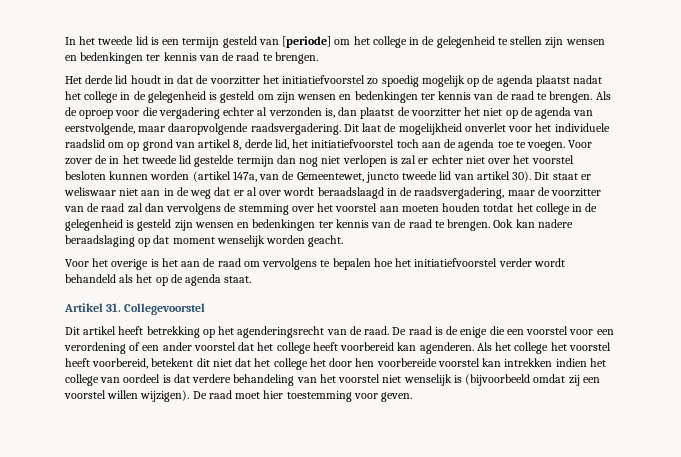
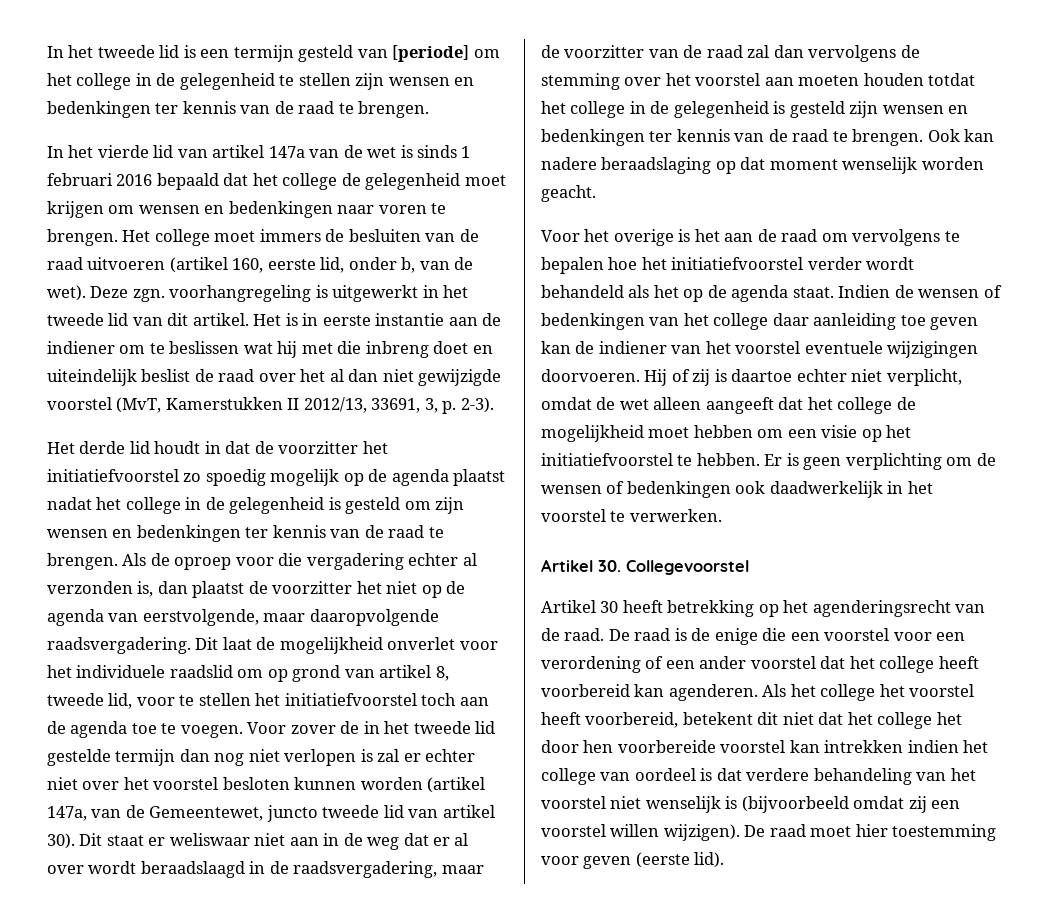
(318, 58) none -> [47,145,471,158] [47,173,506,190] [47,201,447,218] [47,229,479,246] [47,257,474,273] [47,285,469,302] [47,313,502,326] [47,341,493,358] [47,369,502,386] [47,397,494,414] // In het vierde lid van artikel 147a van de wet is sinds 1 februari 2016 bepaald dat het college de gelegenheid moet krijgen om wensen en bedenkingen naar voren te brengen. Het college moet immers de besluiten van de raad uitvoeren (artikel 160, eerste lid, onder b, van de wet). Deze zgn. voorhangregeling is uitgewerkt in het tweede lid van dit artikel. Het is in eerste instantie aan de indiener om te beslissen wat hij met die inbreng doet en uiteindelijk beslist de raad over het al dan niet gewijzigde voorstel (MvT, Kamerstukken II 2012/13, 33691, 3, p. 2-3).
[244,139,289,150] derde lid, -> [47,693,251,709] tweede lid, voor te stellen
[64,303,122,312] // Artikel 31. -> [838,285,1002,298] [541,313,979,330] [541,341,979,358] [541,369,962,386] [541,397,916,414] [541,425,912,442] [541,453,996,470] [541,481,933,498] [541,509,722,522] [541,559,621,572] Indien de wensen of bedenkingen van het college daar aanleiding toe geven kan de indiener van het voorstel eventuele wijzigingen doorvoeren. Hij of zij is daartoe echter niet verplicht, omdat de wet alleen aangeeft dat het college de mogelijkheid moet hebben om een visie op het initiatiefvoorstel te hebben. Er is geen verplichting om de wensen of bedenkingen ook daadwerkelijk in het voorstel te verwerken. // Artikel 30.
[65,326,117,335] Dit artikel -> [541,600,619,613] Artikel 30
[381,392,413,402] geven. -> [583,852,725,869] geven (eerste lid).

